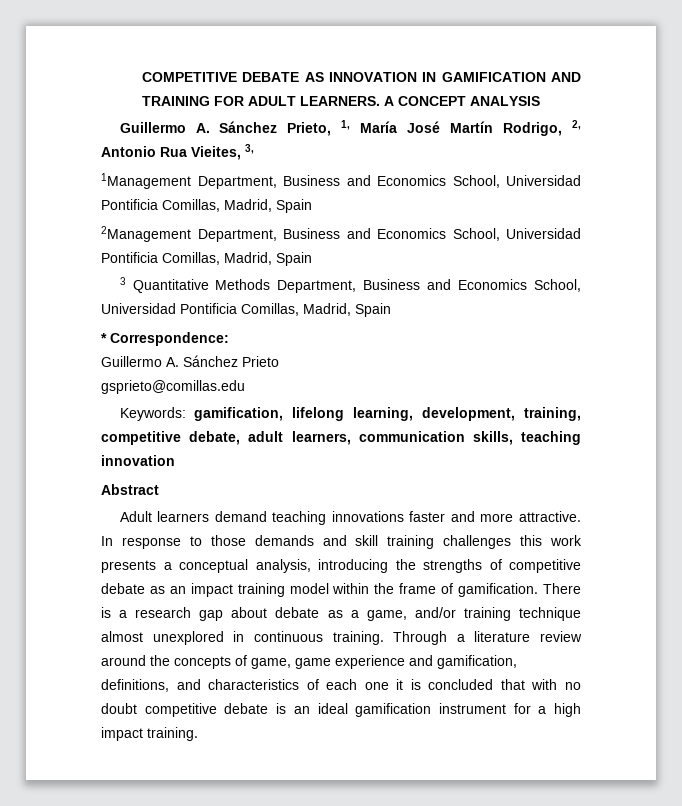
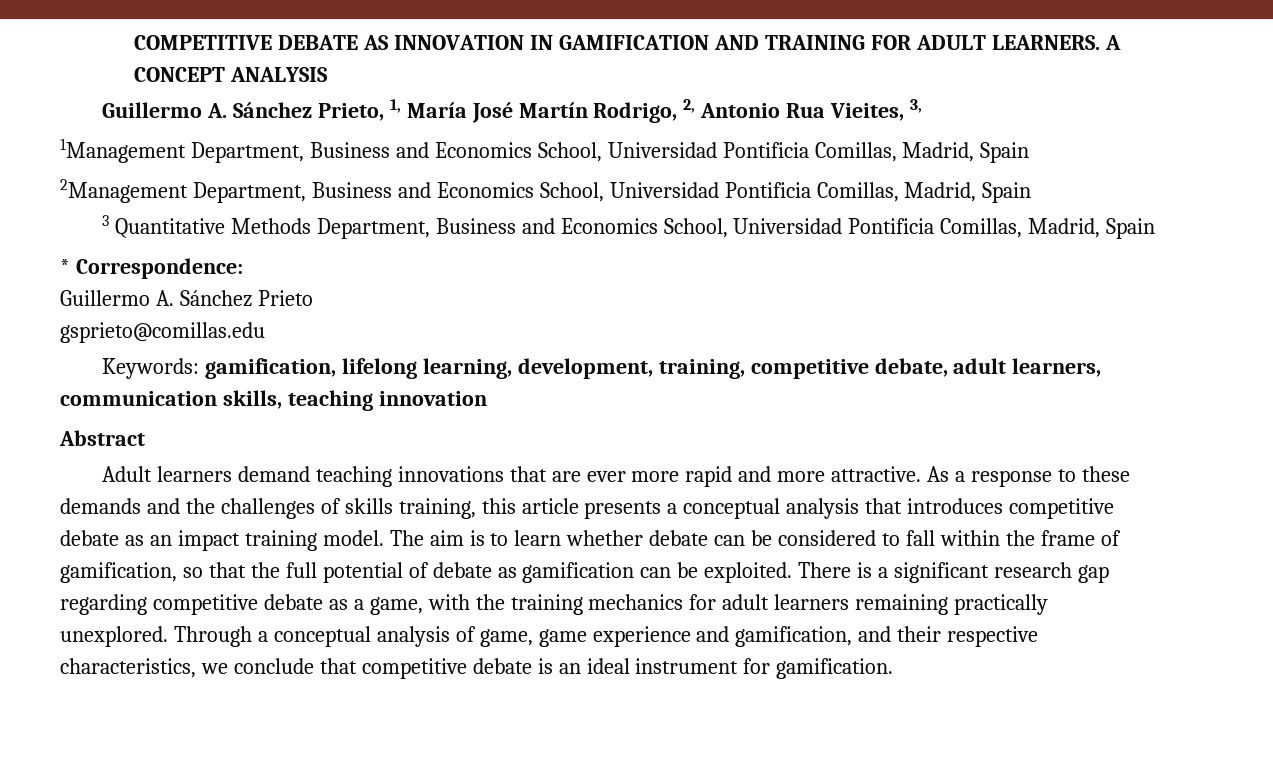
[409,511,446,522] faster -> [509,466,733,487] that are ever more rapid
[101,536,113,546] In -> [927,466,966,482] As a
[210,535,246,546] those -> [1081,466,1130,482] these
[355,535,582,549] [101,559,502,573] skill training challenges this work presents a conceptual analysis, introducing the strengths of -> [185,498,1004,519] the challenges of skills training, this article presents a conceptual analysis that introduces
[289,583,539,597] model within the frame of gamification. -> [322,530,1121,546] [60,562,793,583] model. The aim is to learn whether debate can be considered to fall within the frame of gamification, so that the full potential of debate as gamification can be exploited.
(128, 614) none -> [894,562,990,583] significant
[231,607,268,618] about -> [60,594,258,615] regarding competitive
[414,607,581,621] [101,631,582,645] [101,655,231,669] and/or training technique almost unexplored in continuous training. Through a literature review around the concepts -> [427,594,1049,615] [60,626,450,647] with the training mechanics for adult learners remaining practically unexplored. Through a conceptual analysis
[101,679,581,692] [101,703,137,714] definitions, and characteristics of each one it is concluded that with no doubt -> [858,626,1039,647] [60,658,357,678] and their respective characteristics, we conclude that
[355,703,432,717] gamification -> (630, 666) none
[538,703,581,717] [101,727,198,741] a high impact training. -> [776,658,894,679] gamification.

